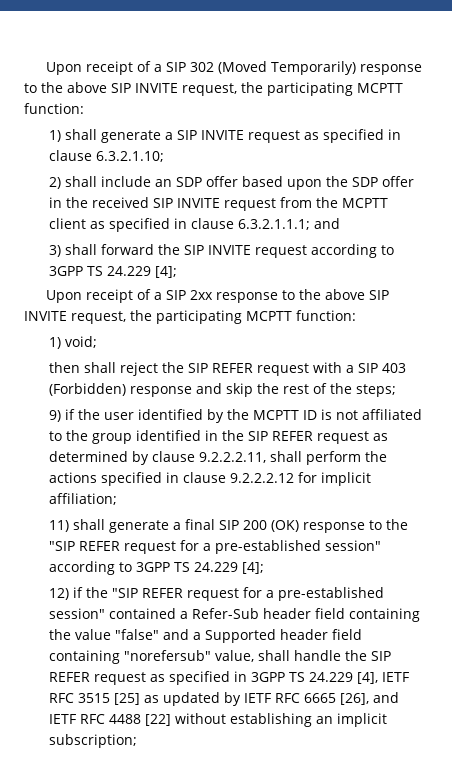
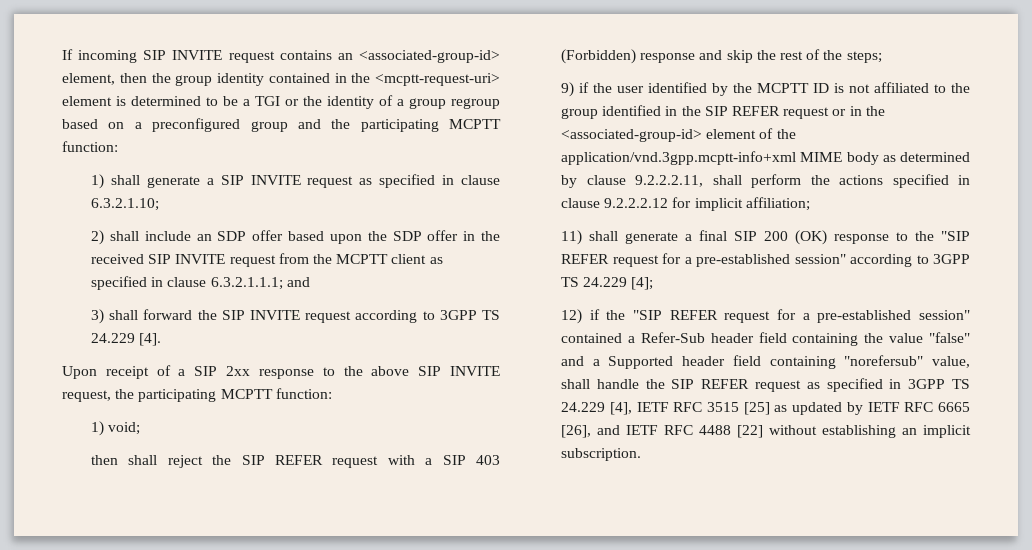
[46,61,423,75] [24,82,237,96] Upon receipt of a SIP 302 (Moved Temporarily) response to the above SIP INVITE request, -> [62,49,500,63] [62,73,500,86] [62,95,500,109] [62,118,321,132] If incoming SIP INVITE request contains an <associated-group-id> element, then the group identity contained in the <mcptt-request-uri> element is determined to be a TGI or the identity of a group regroup based on a preconfigured group and
[155,266,178,278] [4]; -> [139,333,162,346] [4].
(370, 437) none -> [832,106,885,116] [561,128,796,142] [561,151,879,165] or in the <associated-group-id> element of the application/vnd.3gpp.mcptt-info+xml MIME body
[49,734,138,748] subscription; -> [561,448,642,461] subscription.

